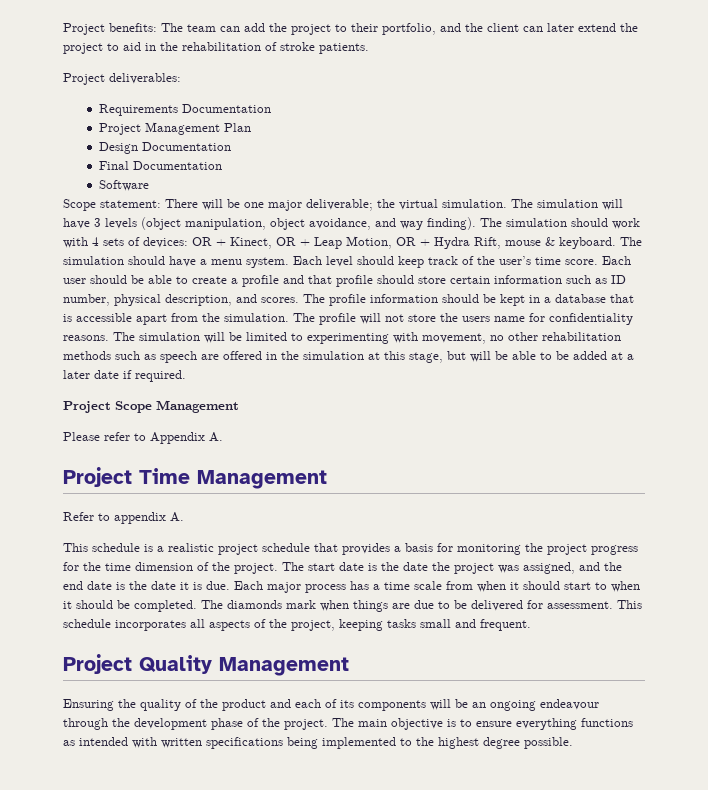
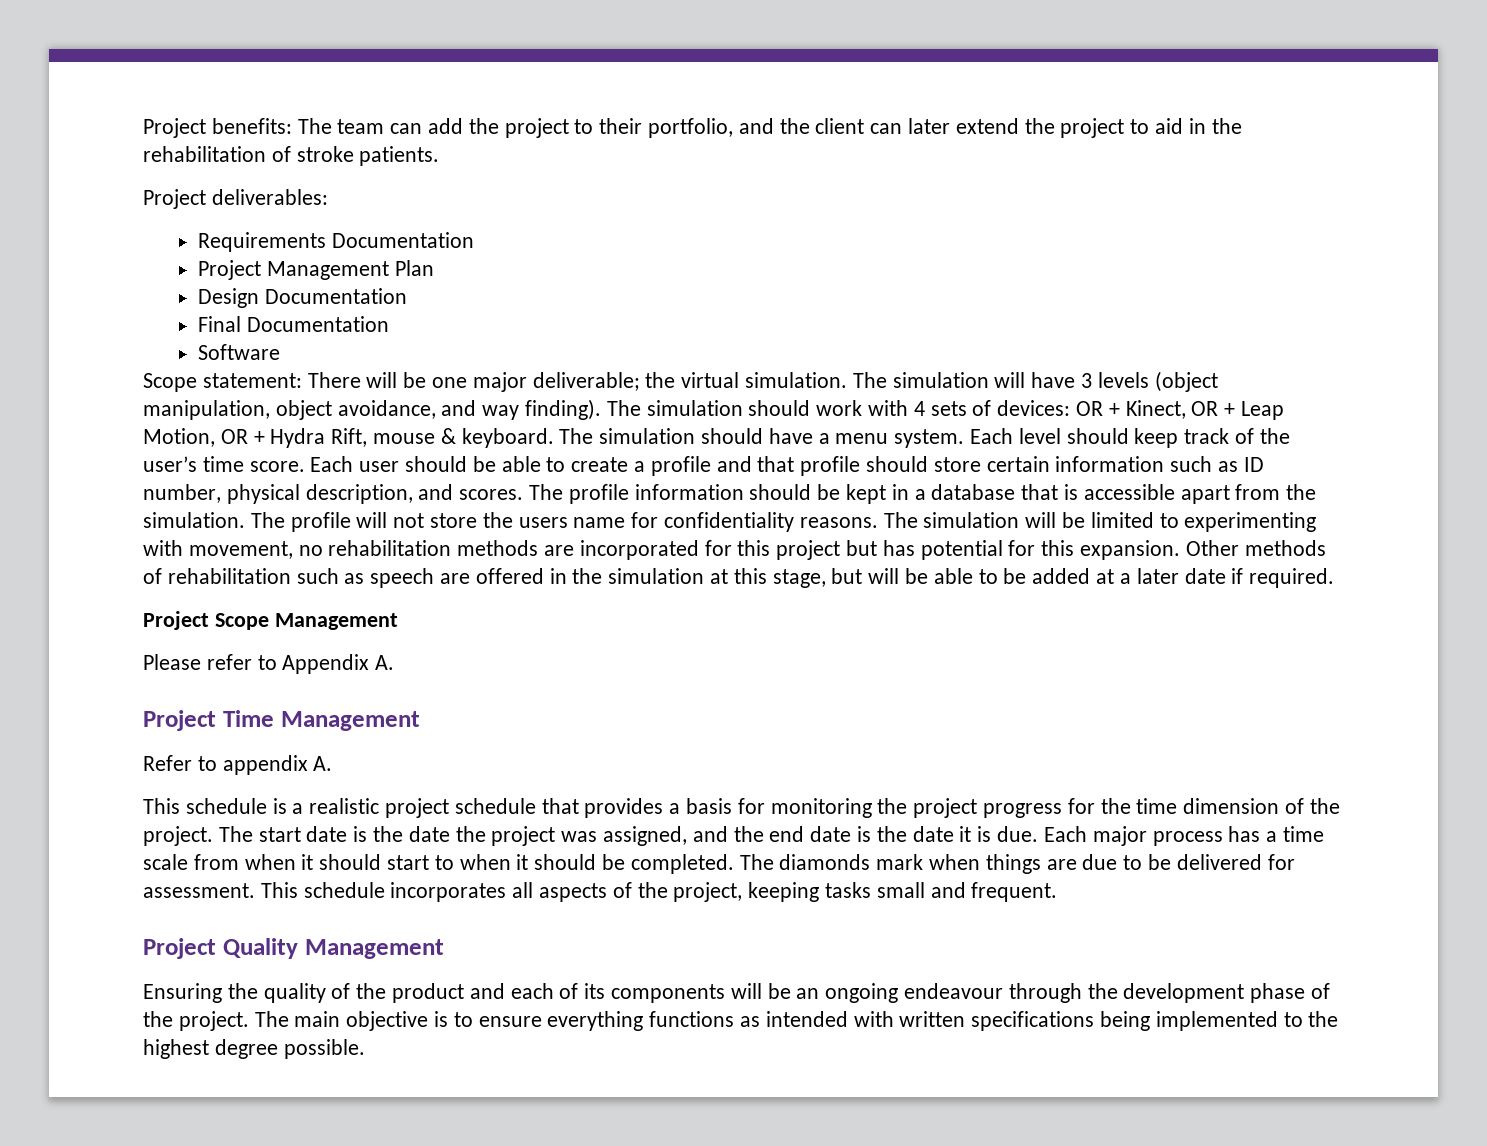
[508,332,538,341] other -> (323, 550) none
(111, 355) none -> [544,540,1326,560] [143,568,291,584] are incorporated for this project but has potential for this expansion. Other methods of rehabilitation

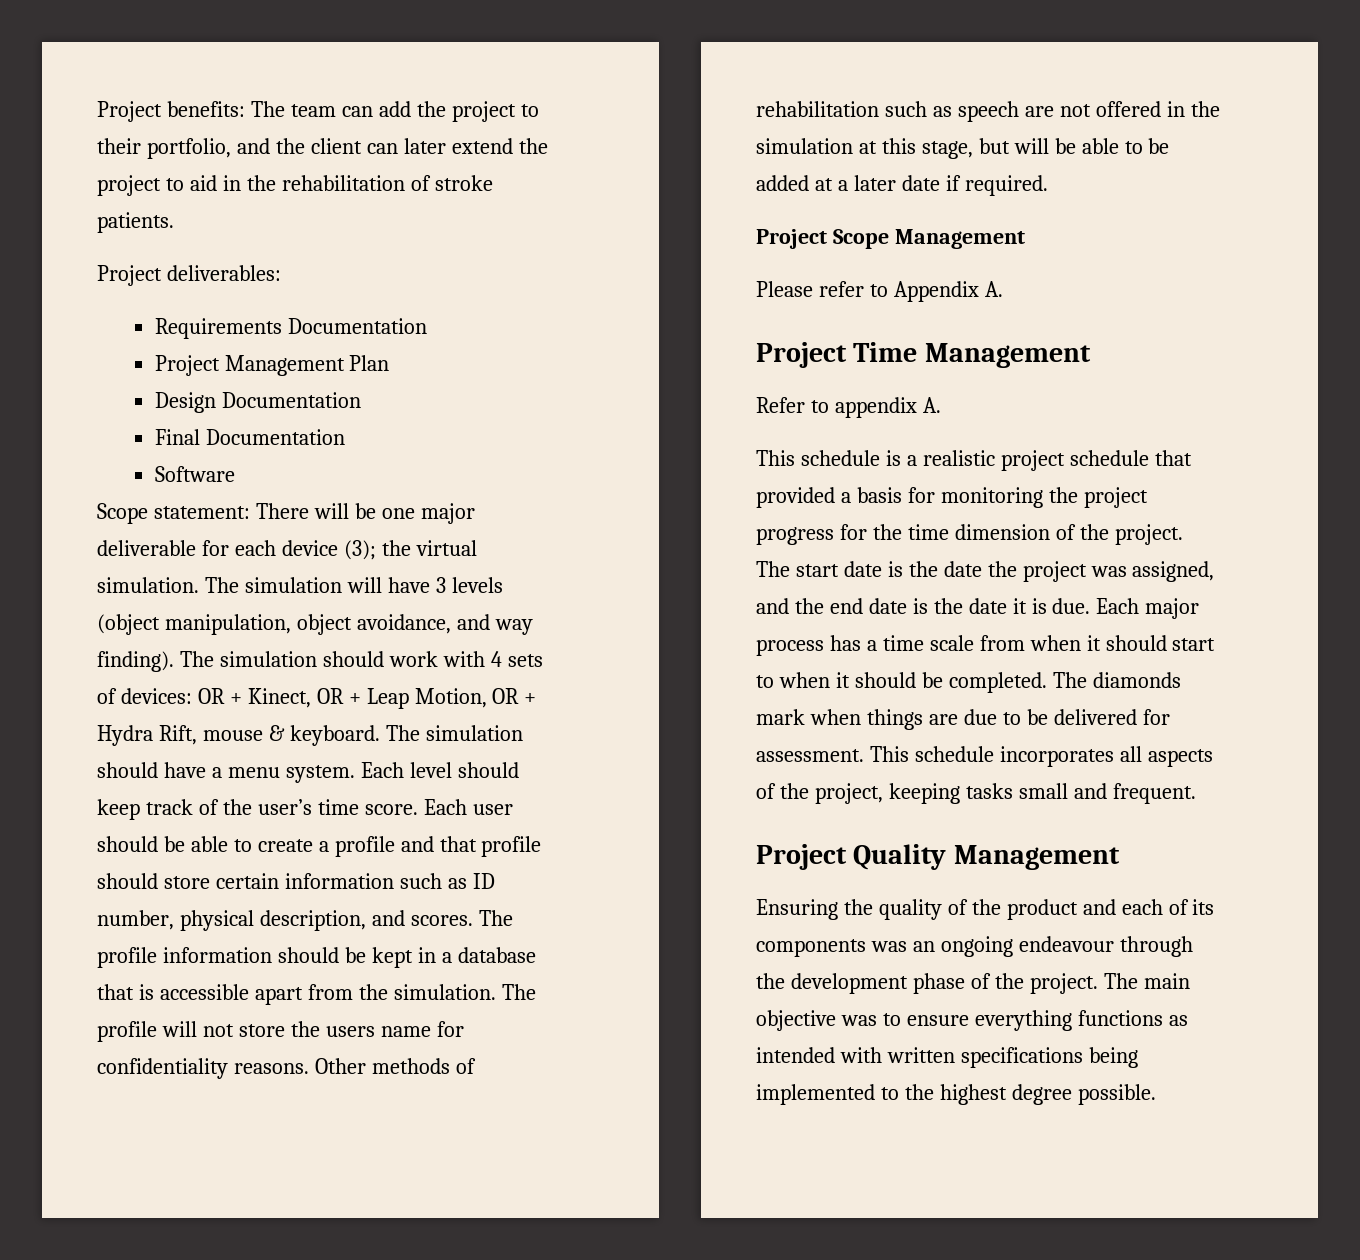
[532,372,640,391] deliverable; -> [97,540,376,560] deliverable for each device (3);
[883,512,1317,532] [143,540,1181,560] The simulation will be limited to experimenting with movement, no rehabilitation methods are incorporated for this project but has potential for this expansion. -> (309, 1068) none
(471, 578) none -> [1059,104,1091,117] not
[584,798,664,818] provides -> [756,487,835,508] provided
[730,983,791,999] will be -> [870,941,907,952] was
[434,1011,449,1027] is -> [840,1015,877,1026] was

